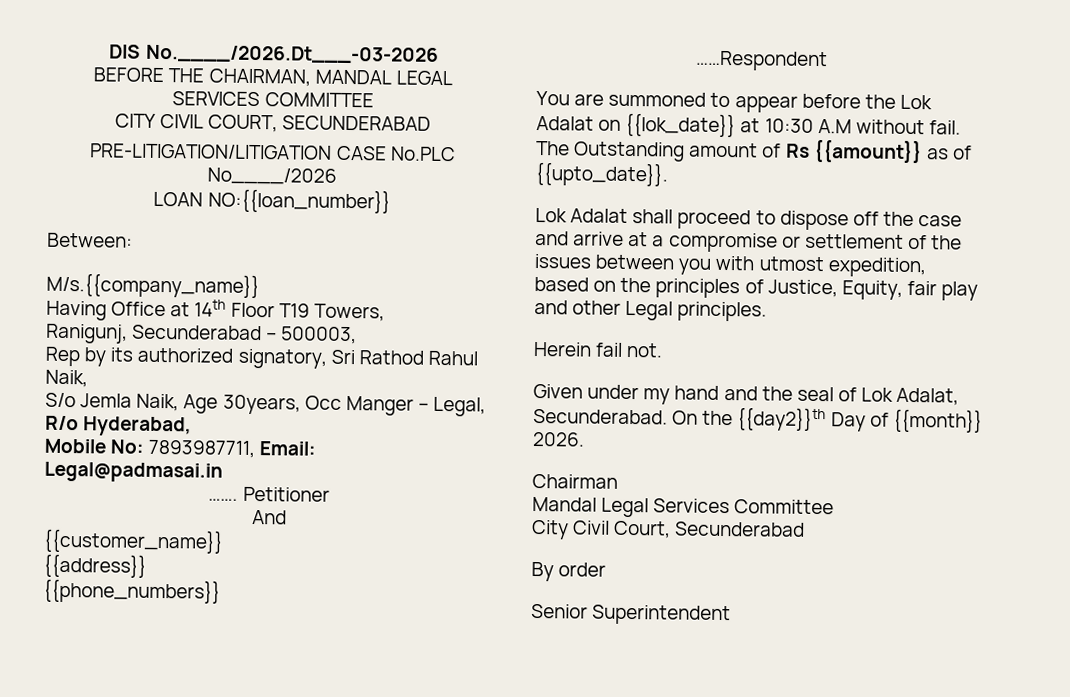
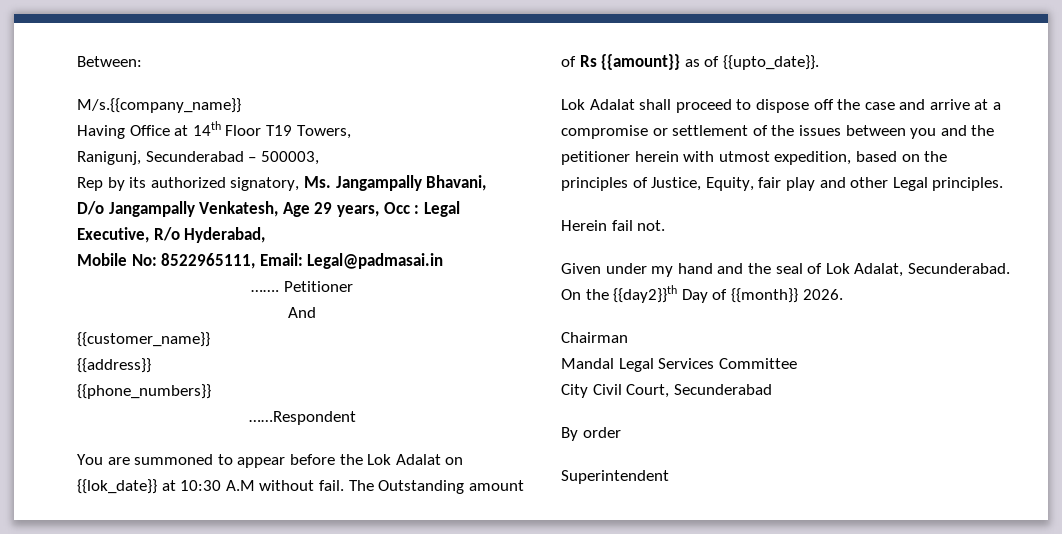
[109,44,439,64] [93,67,453,87] [172,91,374,108] [114,113,432,133] [90,143,456,162] [207,167,337,185] [153,188,391,214] DIS No.____/2026.Dt___-03-2026 // BEFORE THE CHAIRMAN, MANDAL LEGAL SERVICES COMMITTEE // CITY CIVIL COURT, SECUNDERABAD // PRE-LITIGATION/LITIGATION CASE No.PLC No____/2026 // LOAN NO:{{loan_number}} // -> (77, 61) none
[330,349,478,366] [45,369,88,388] [45,392,487,417] Sri Rathod Rahul Naik, // S/o Jemla Naik, Age 30years, Occ Manger – Legal, -> [303,175,487,191] [77,201,460,217] [77,227,149,243] Ms. Jangampally Bhavani, // D/o Jangampally Venkatesh, Age 29 years, Occ : Legal Executive,
[148,439,256,459] 7893987711, -> [161,253,256,269] 8522965111,
(712, 266) none -> [940,125,995,136] [561,151,679,165] and the petitioner herein
[531,603,588,619] Senior -> (621, 432) none

